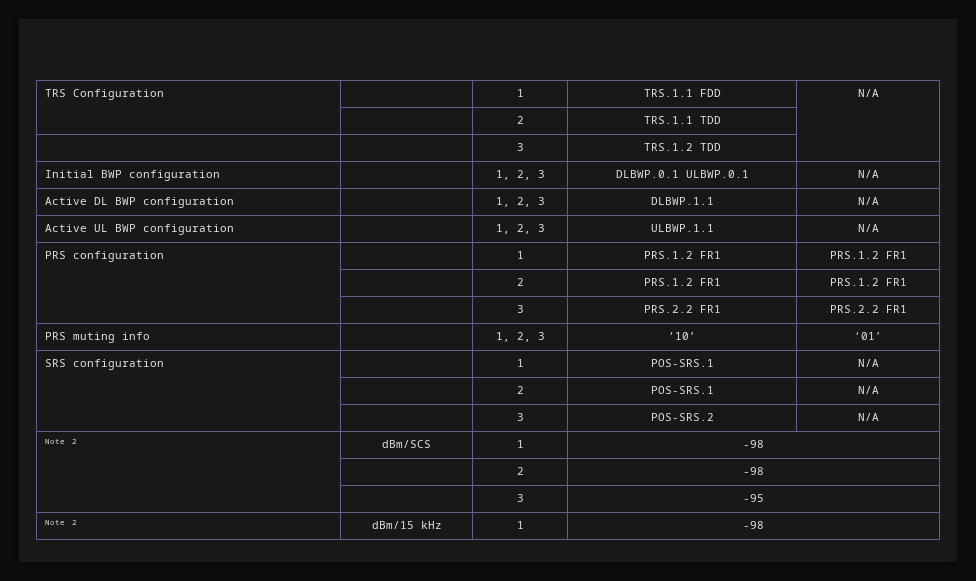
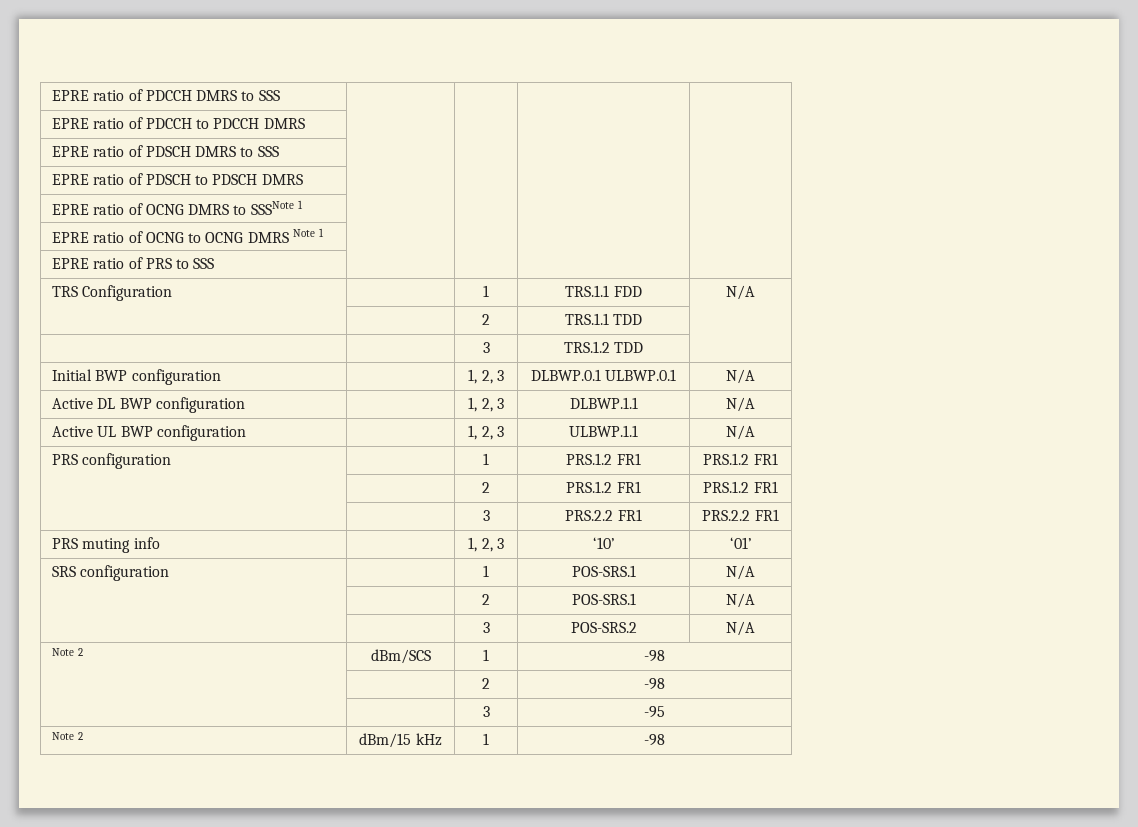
(45, 93) none -> [51,89,280,101] [51,117,305,129] [51,145,279,157] [51,173,303,185] [51,200,304,215] [51,228,325,243] [51,257,215,269] EPRE ratio of PDCCH DMRS to SSS | | | | // EPRE ratio of PDCCH to PDCCH DMRS | | | | // EPRE ratio of PDSCH DMRS to SSS | | | | // EPRE ratio of PDSCH to PDSCH DMRS | | | | // EPRE ratio of OCNG DMRS to SSSNote 1 | | | | // EPRE ratio of OCNG to OCNG DMRS Note 1 | | | | // EPRE ratio of PRS to SSS | | | | //

